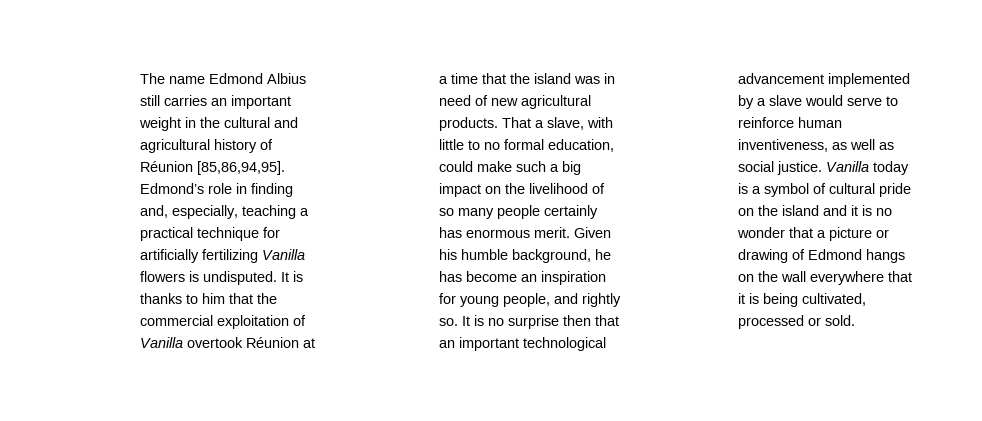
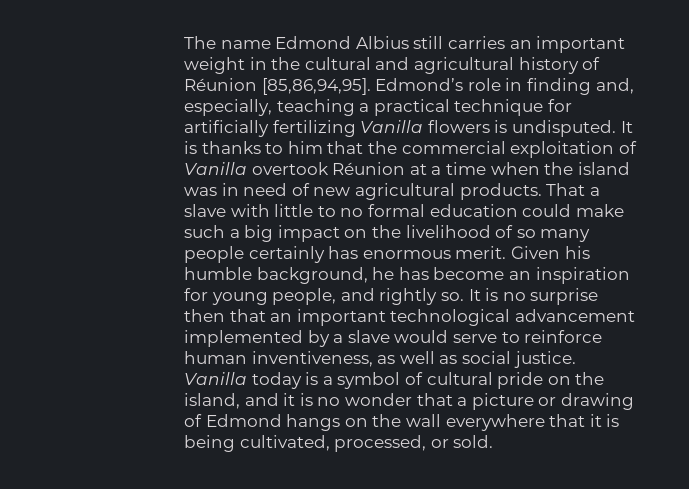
[481,73,506,84] that -> [490,162,540,175] when
[546,117,584,130] slave, -> [184,204,227,217] slave
[547,139,614,152] education, -> [429,204,518,217] education
[781,205,819,216] island -> [184,393,241,409] island,
[737,315,804,329] processed -> [334,435,427,452] processed,

